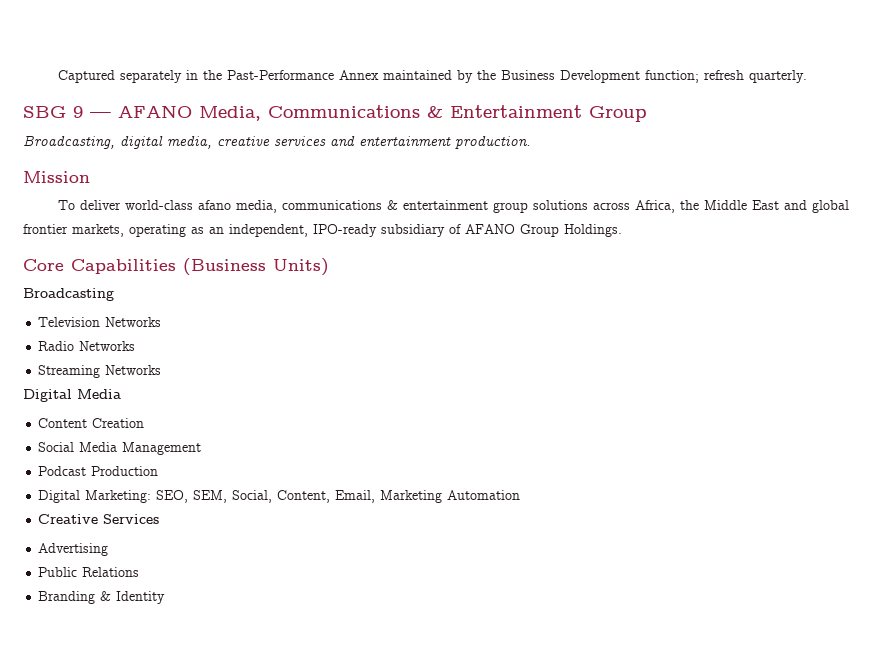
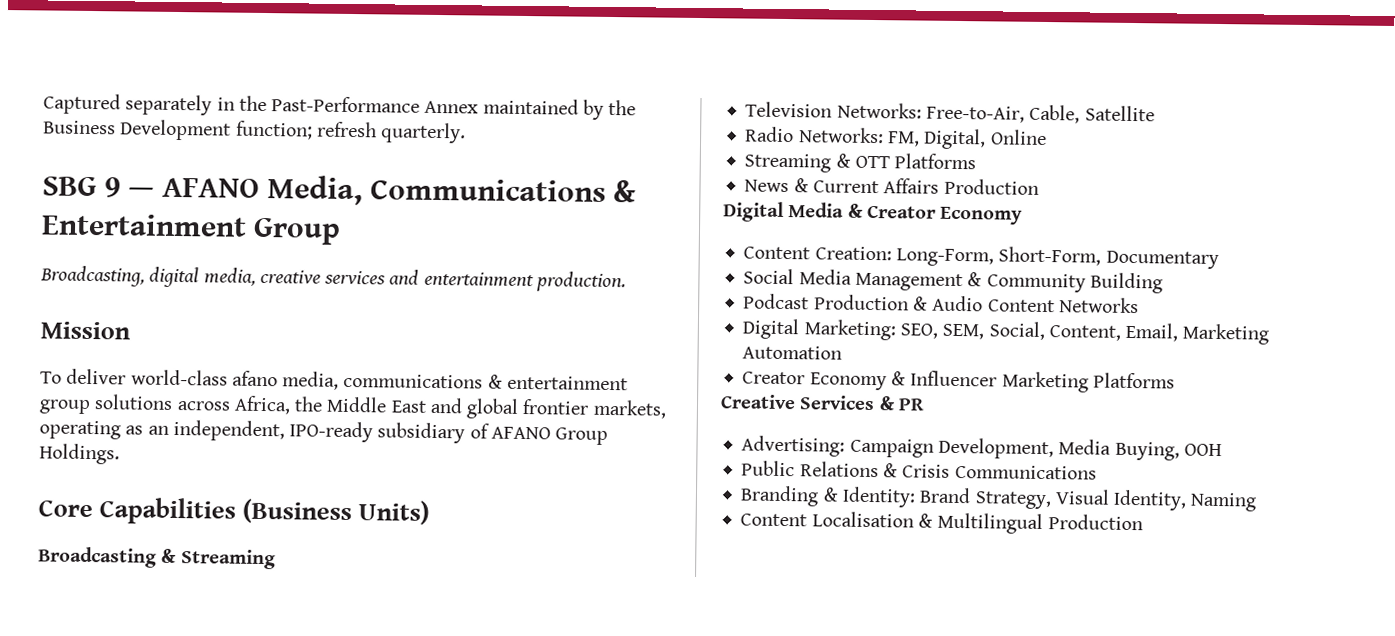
(114, 294) none -> [161,548,276,570] & Streaming
[105,317,162,327] [38,341,136,351] [38,365,162,378] [23,389,121,402] [38,418,145,428] Networks // Radio Networks // Streaming Networks // Digital Media // Content Creation -> [836,102,1155,124] [745,126,1047,150] [744,153,977,173] [744,178,1039,195] [723,201,1024,225] [743,246,1219,269] Networks: Free-to-Air, Cable, Satellite // Radio Networks: FM, Digital, Online // Streaming & OTT Platforms // News & Current Affairs Production // Digital Media & Creator Economy // Content Creation: Long-Form, Short-Form, Documentary
(202, 448) none -> [967,272,1163,294] & Community Building
(159, 471) none -> [912,295,1139,314] & Audio Content Networks
[38,514,160,524] [38,543,109,556] Creative Services // Advertising -> [742,370,1175,393] [720,394,925,411] [741,435,1222,461] Creator Economy & Influencer Marketing Platforms // Creative Services & PR // Advertising: Campaign Development, Media Buying, OOH
(140, 572) none -> [882,463,1097,480] & Crisis Communications
[116,591,166,604] Identity -> [841,486,1258,512] [740,511,1143,535] Identity: Brand Strategy, Visual Identity, Naming // Content Localisation & Multilingual Production

